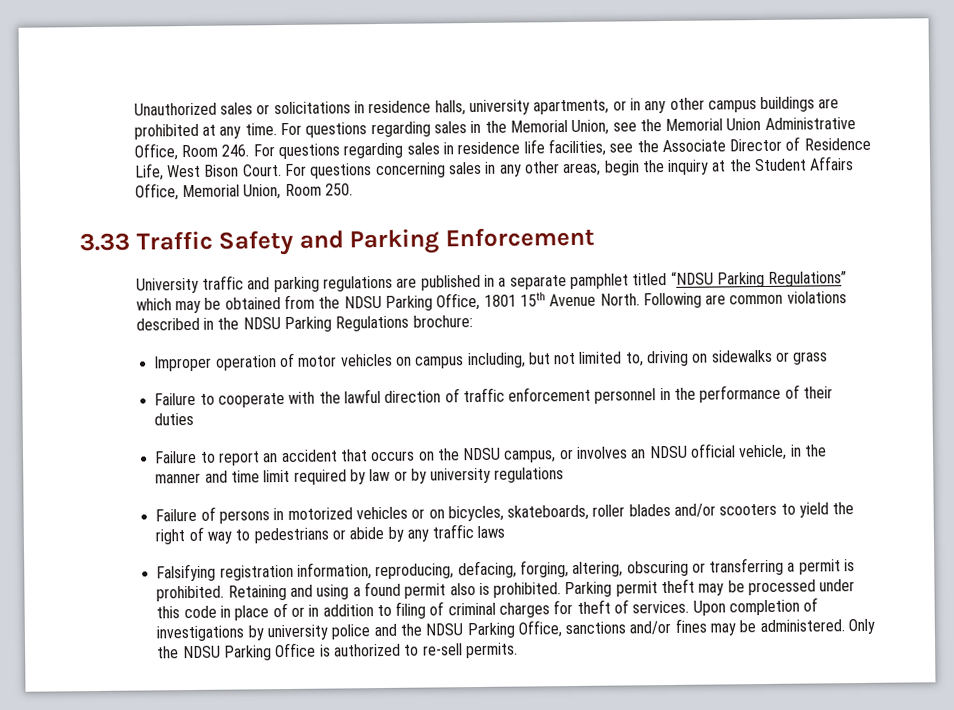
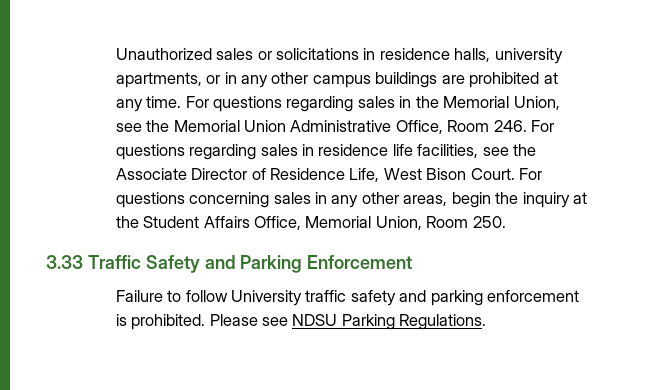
(596, 237) none -> [115,290,228,302] Failure to follow
(245, 282) none -> [350,290,396,306] safety
[322,271,848,292] [135,291,847,314] [135,315,473,333] [153,349,829,372] [154,384,834,408] [154,412,195,426] [154,443,828,466] [155,467,565,485] [155,502,855,524] [155,524,506,545] [156,557,856,582] [156,578,856,602] [156,597,819,621] [156,618,876,642] [157,642,518,661] regulations are published in a separate pamphlet titled “NDSU Parking Regulations” which may be obtained from the NDSU Parking Office, 1801 15th Avenue North. Following are common violations described in the NDSU Parking Regulations brochure: // Improper operation of motor vehicles on campus including, but not limited to, driving on sidewalks or grass // Failure to cooperate with the lawful direction of traffic enforcement personnel in the performance of their duties // Failure to report an accident that occurs on the NDSU campus, or involves an NDSU official vehicle, in the manner and time limit required by law or by university regulations // Failure of persons in motorized vehicles or on bicycles, skateboards, roller blades and/or scooters to yield the right of way to pedestrians or abide by any traffic laws // Falsifying registration information, reproducing, defacing, forging, altering, obscuring or transferring a permit is prohibited. Retaining and using a found permit also is prohibited. Parking permit theft may be processed under this code in place of or in addition to filing of criminal charges for theft of services. Upon completion of investigations by university police and the NDSU Parking Office, sanctions and/or fines may be administered. Only the NDSU Parking Office is authorized to re-sell permits. -> [487,290,580,302] [115,314,487,330] enforcement is prohibited. Please see NDSU Parking Regulations.

